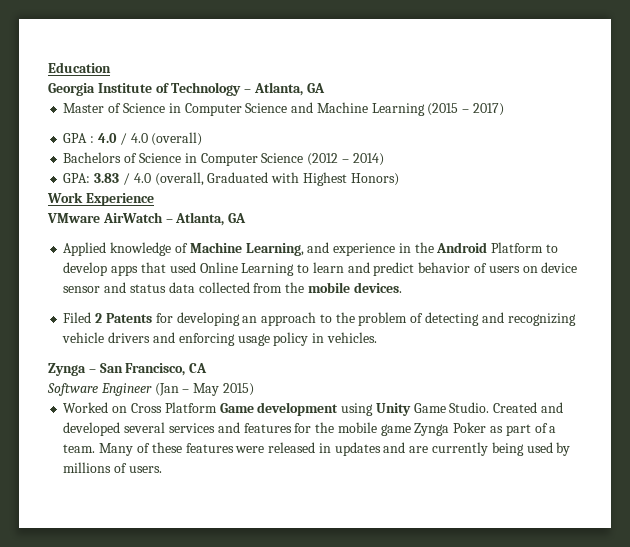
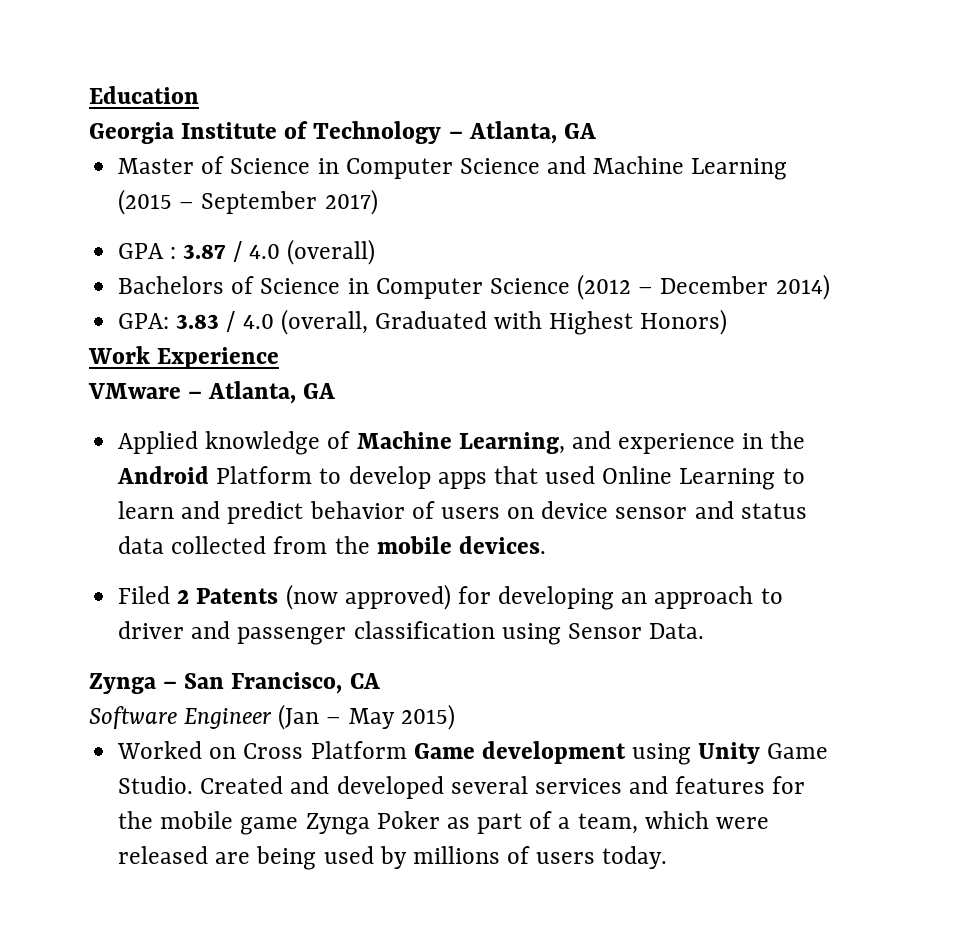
(470, 111) none -> [201,191,318,214] September
[97,133,117,143] 4.0 -> [183,244,227,259] 3.87
(349, 161) none -> [660,276,769,294] December
[102,212,163,223] AirWatch -> (181, 391) none
(152, 318) none -> [285,584,451,610] (now approved)
[335,312,576,326] [62,332,377,346] the problem of detecting and recognizing vehicle drivers and enforcing usage policy in vehicles. -> [118,621,705,645] driver and passenger classification using Sensor Data.
[63,442,488,456] team. Many of these features were released in updates and are currently -> [577,811,769,834] [118,846,251,864] team, which were released are
[128,466,162,473] users. -> [536,846,668,869] users today.

